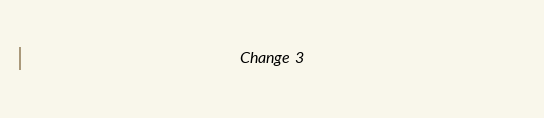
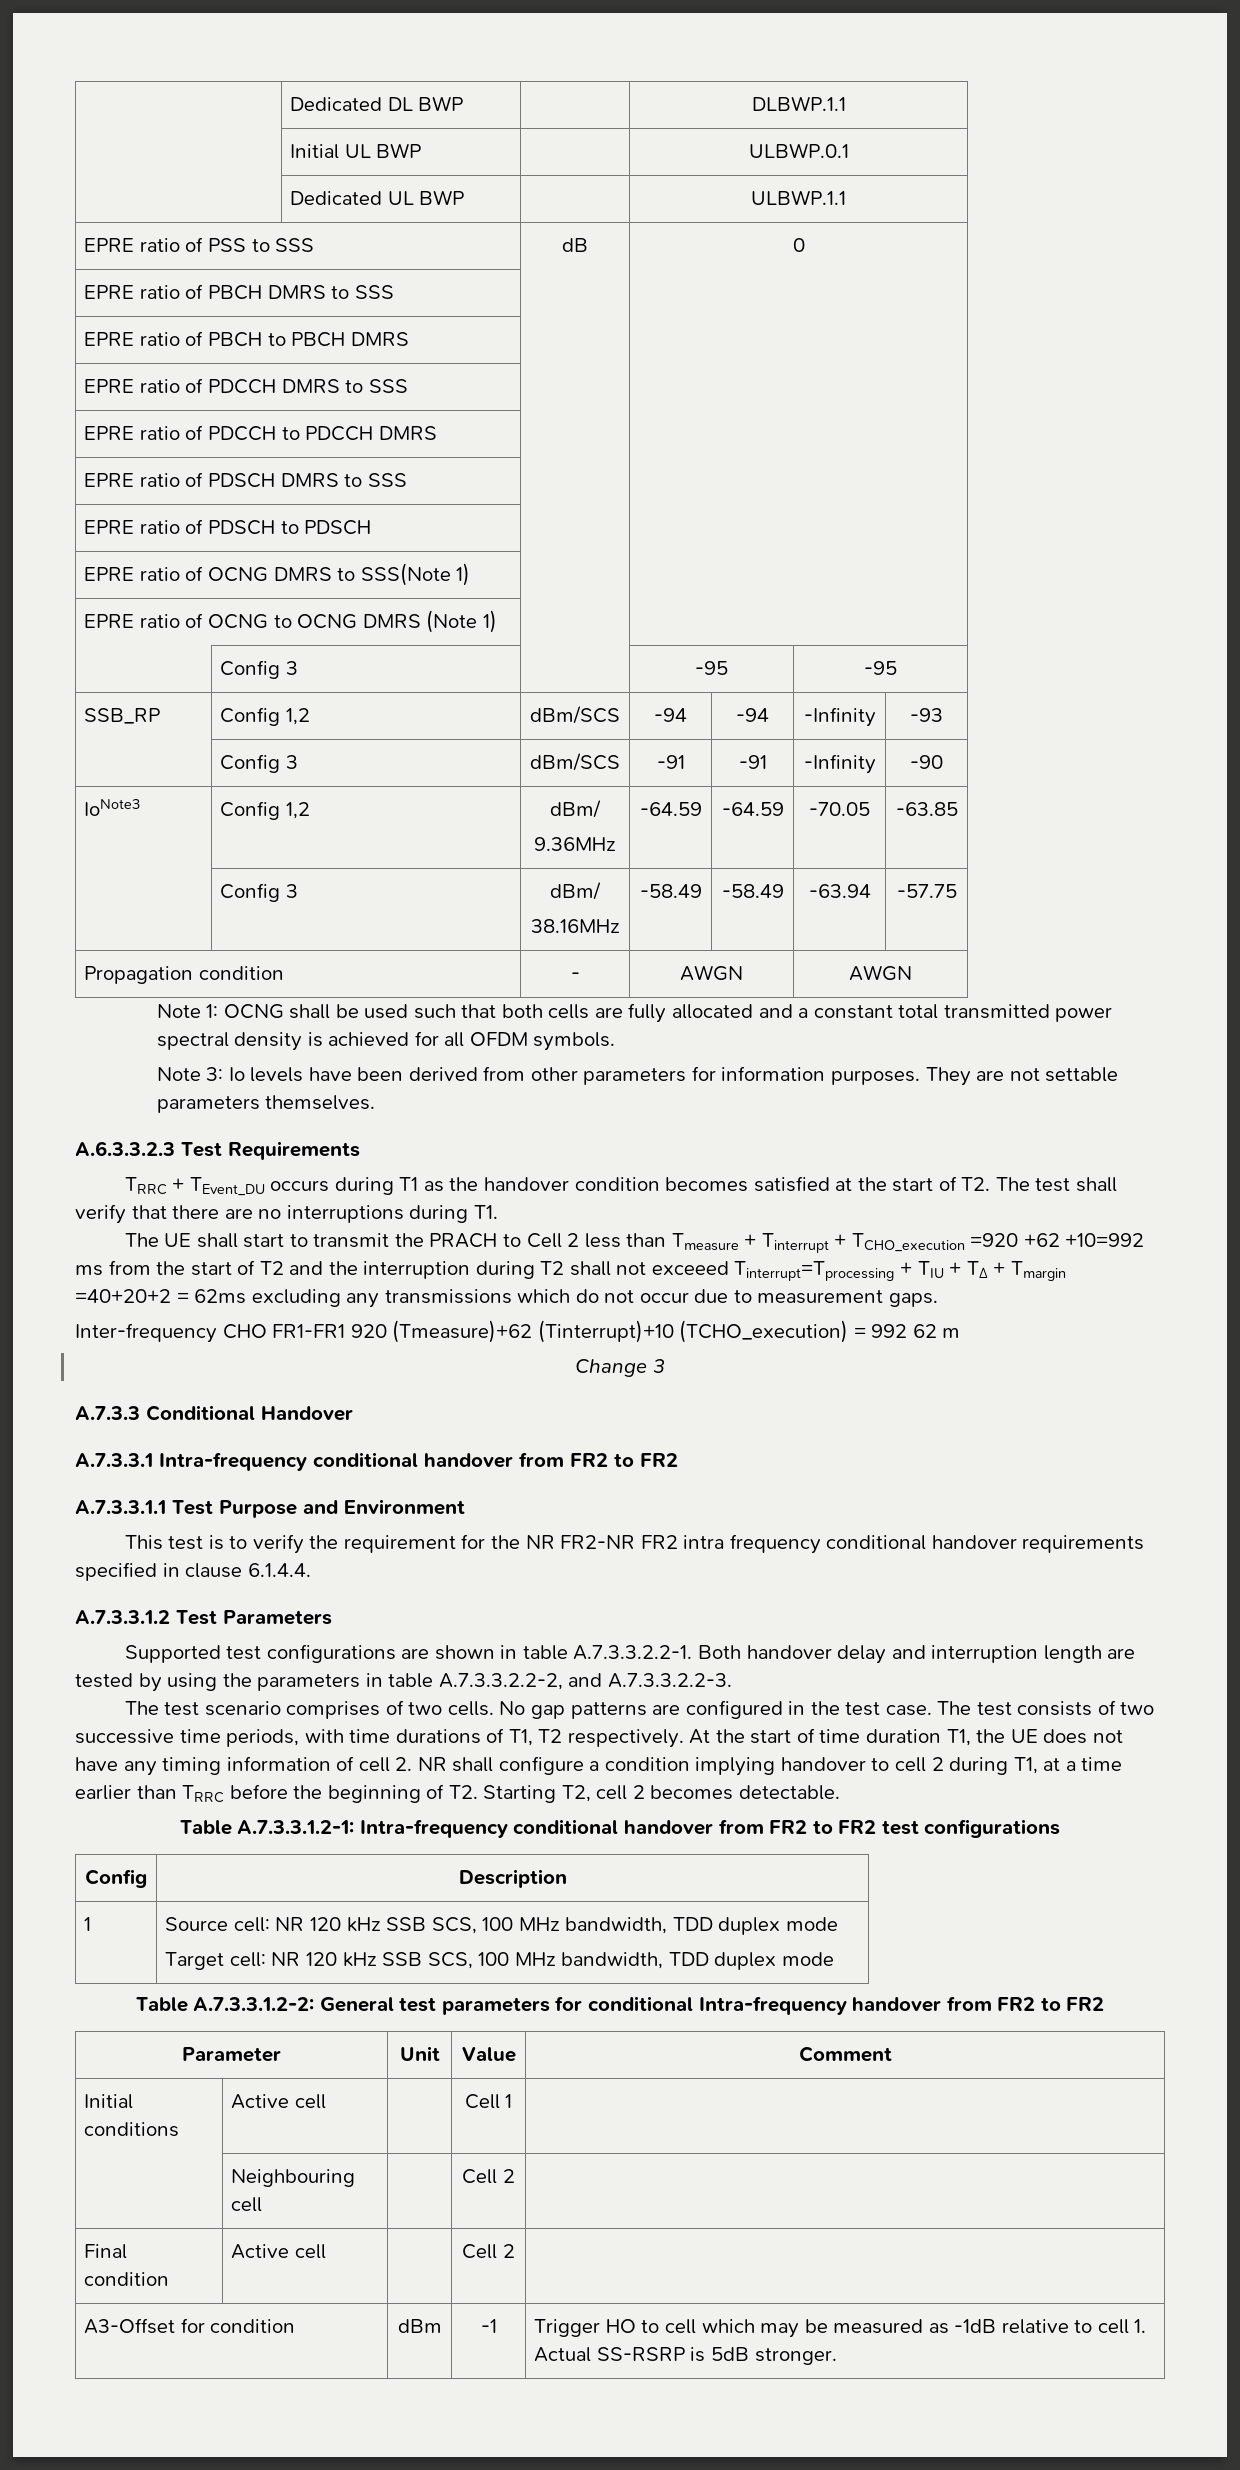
[240,52,304,66] Change 3 -> [290,96,464,111] [751,96,846,111] [290,143,422,159] [748,143,849,158] [290,190,465,205] [751,190,847,205] [84,237,315,252] [562,238,588,252] [792,238,805,252] [84,284,394,300] [84,331,409,347] [84,378,408,394] [84,425,437,441] [84,472,407,488] [84,519,372,535] [84,563,471,586] [84,610,497,633] [220,660,298,679] [695,661,729,675] [864,661,898,675] [84,708,161,724] [220,707,310,726] [530,706,620,724] [654,708,687,722] [736,708,769,722] [803,707,876,727] [910,708,943,722] [220,754,298,773] [530,753,620,771] [656,755,685,769] [738,755,767,769] [803,754,876,774] [910,755,943,769] [84,799,141,816] [220,801,310,820] [550,800,601,818] [534,837,616,851] [639,802,702,816] [721,802,784,816] [809,802,870,816] [895,802,958,816] [220,883,298,902] [550,882,601,900] [530,919,620,933] [639,884,702,898] [721,884,784,898] [808,884,871,898] [896,884,957,898] [84,966,284,984] [570,972,580,980] [680,965,744,981] [849,965,913,981] [156,1003,1113,1023] [156,1031,616,1051] [156,1066,1119,1086] [156,1095,376,1113] [75,1141,360,1160] [124,1176,1117,1196] [75,1204,498,1224] [124,1233,1145,1253] [75,1260,1066,1281] [75,1289,938,1308] [75,1320,961,1343] [575,1359,665,1377] [75,1405,353,1421] [75,1452,678,1471] [75,1499,465,1518] [124,1534,1145,1554] [75,1562,311,1581] [75,1610,332,1625] [124,1644,1136,1664] [75,1673,732,1692] [124,1700,1155,1719] [75,1728,1123,1748] [75,1756,1123,1776] [75,1784,840,1803] [179,1819,1061,1838] [85,1869,147,1888] [458,1869,567,1888] [84,1917,92,1931] [165,1917,838,1935] [165,1952,834,1970] [135,1996,1105,2015] [182,2047,281,2062] [399,2046,440,2061] [461,2047,516,2062] [798,2046,892,2062] [84,2094,134,2109] [84,2122,180,2137] [231,2094,326,2109] [464,2094,513,2109] [231,2169,356,2187] [231,2197,263,2212] [462,2169,515,2184] [84,2244,128,2259] [84,2272,170,2286] [231,2244,326,2259] [462,2244,515,2259] [84,2318,296,2334] [397,2319,442,2333] [480,2319,497,2333] [534,2319,1147,2338] [534,2347,837,2365] | Dedicated DL BWP | | DLBWP.1.1 // | Initial UL BWP | | ULBWP.0.1 // | Dedicated UL BWP | | ULBWP.1.1 // EPRE ratio of PSS to SSS | dB | 0 // EPRE ratio of PBCH DMRS to SSS | | // EPRE ratio of PBCH to PBCH DMRS | | // EPRE ratio of PDCCH DMRS to SSS | | // EPRE ratio of PDCCH to PDCCH DMRS | | // EPRE ratio of PDSCH DMRS to SSS | | // EPRE ratio of PDSCH to PDSCH | | // EPRE ratio of OCNG DMRS to SSS(Note 1) | | // EPRE ratio of OCNG to OCNG DMRS (Note 1) | | // | Config 3 | | -95 | -95 // SSB_RP | Config 1,2 | dBm/SCS | -94 | -94 | -Infinity | -93 // | Config 3 | dBm/SCS | -91 | -91 | -Infinity | -90 // IoNote3 | Config 1,2 | dBm/ // 9.36MHz | -64.59 | -64.59 | -70.05 | -63.85 // | Config 3 | dBm/ // 38.16MHz | -58.49 | -58.49 | -63.94 | -57.75 // Propagation condition | - | AWGN | AWGN // Note 1: OCNG shall be used such that both cells are fully allocated and a constant total transmitted power spectral density is achieved for all OFDM symbols. // Note 3: Io levels have been derived from other parameters for information purposes. They are not settable parameters themselves. // A.6.3.3.2.3 Test Requirements // TRRC + TEvent_DU occurs during T1 as the handover condition becomes satisfied at the start of T2. The test shall verify that there are no interruptions during T1. // The UE shall start to transmit the PRACH to Cell 2 less than Tmeasure + Tinterrupt + TCHO_execution =920 +62 +10=992 ms from the start of T2 and the interruption during T2 shall not exceeed Tinterrupt=Tprocessing + TIU + T∆ + Tmargin =40+20+2 = 62ms excluding any transmissions which do not occur due to measurement gaps. // Inter-frequency CHO FR1-FR1 920 (Tmeasure)+62 (Tinterrupt)+10 (TCHO_execution) = 992 62 m // Change 3 // A.7.3.3 Conditional Handover // A.7.3.3.1 Intra-frequency conditional handover from FR2 to FR2 // A.7.3.3.1.1 Test Purpose and Environment // This test is to verify the requirement for the NR FR2-NR FR2 intra frequency conditional handover requirements specified in clause 6.1.4.4. // A.7.3.3.1.2 Test Parameters // Supported test configurations are shown in table A.7.3.3.2.2-1. Both handover delay and interruption length are tested by using the parameters in table A.7.3.3.2.2-2, and A.7.3.3.2.2-3. // The test scenario comprises of two cells. No gap patterns are configured in the test case. The test consists of two successive time periods, with time durations of T1, T2 respectively. At the start of time duration T1, the UE does not have any timing information of cell 2. NR shall configure a condition implying handover to cell 2 during T1, at a time earlier than TRRC before the beginning of T2. Starting T2, cell 2 becomes detectable. // Table A.7.3.3.1.2-1: Intra-frequency conditional handover from FR2 to FR2 test configurations // Config | Description // 1 | Source cell: NR 120 kHz SSB SCS, 100 MHz bandwidth, TDD duplex mode // Target cell: NR 120 kHz SSB SCS, 100 MHz bandwidth, TDD duplex mode // Table A.7.3.3.1.2-2: General test parameters for conditional Intra-frequency handover from FR2 to FR2 // Parameter | Unit | Value | Comment // Initial conditions | Active cell | | Cell 1 | // | Neighbouring cell | | Cell 2 | // Final condition | Active cell | | Cell 2 | // A3-Offset for condition | dBm | -1 | Trigger HO to cell which may be measured as -1dB relative to cell 1. Actual SS-RSRP is 5dB stronger.

